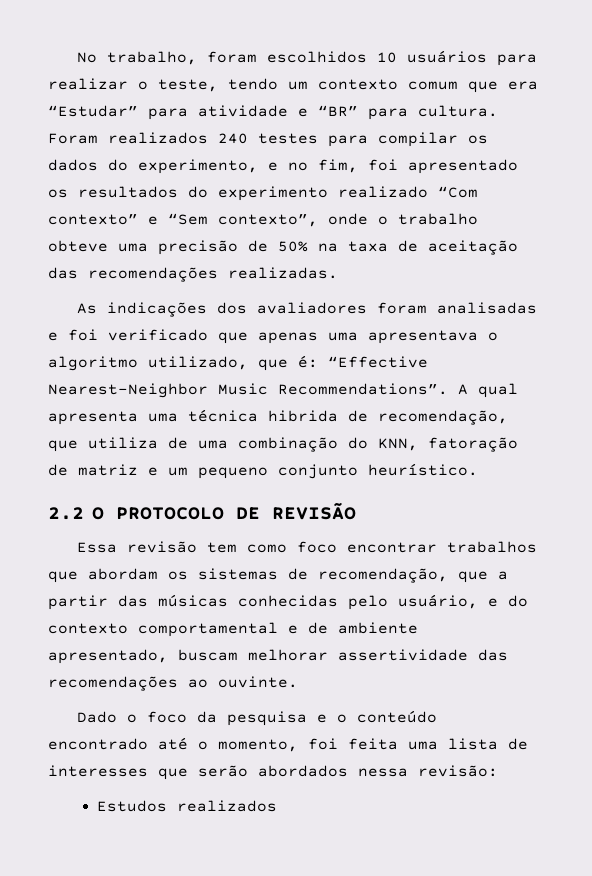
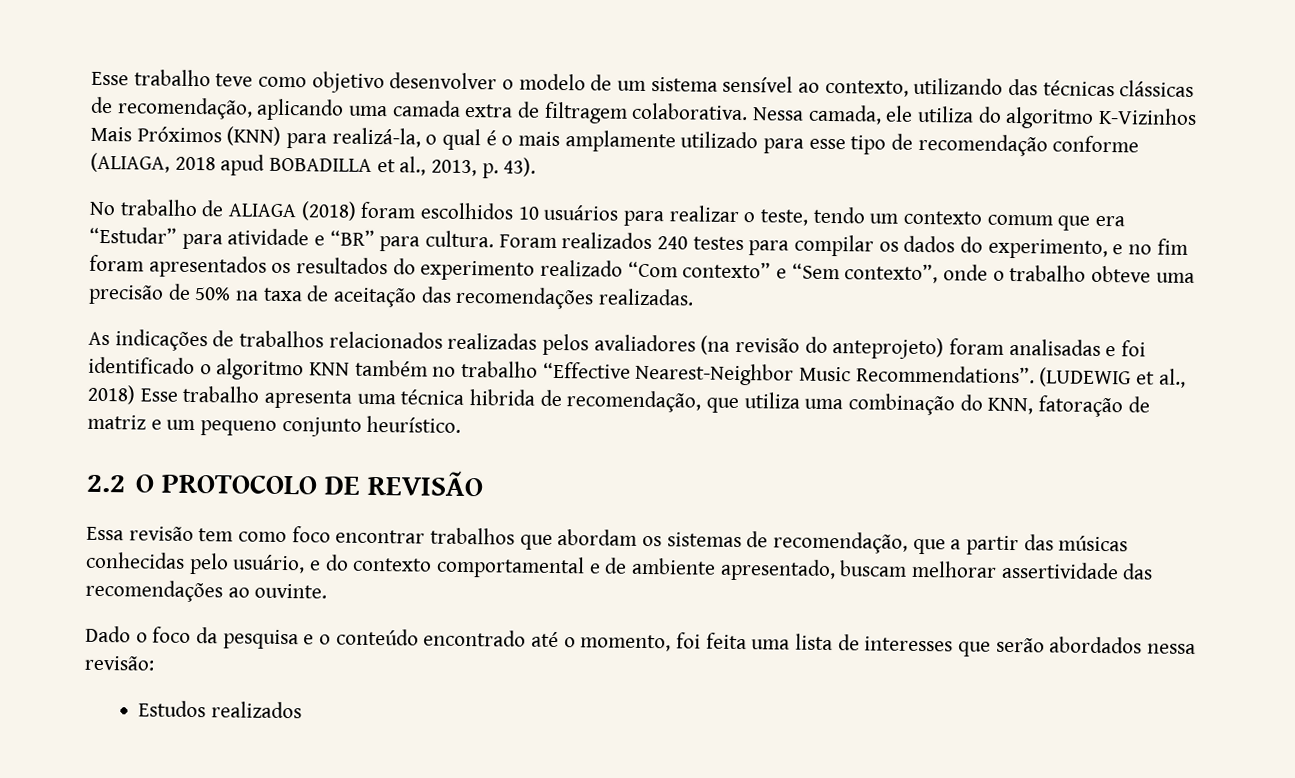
[76,51,197,65] No trabalho, -> [91,69,1195,97] [91,96,1198,129] [90,126,1140,157] [90,152,537,179] [89,199,357,221] Esse trabalho teve como objetivo desenvolver o modelo de um sistema sensível ao contexto, utilizando das técnicas clássicas de recomendação, aplicando uma camada extra de filtragem colaborativa. Nessa camada, ele utiliza do algoritmo K-Vizinhos Mais Próximos (KNN) para realizá-la, o qual é o mais amplamente utilizado para esse tipo de recomendação conforme (ALIAGA, 2018 apud BOBADILLA et al., 2013, p. 43). // No trabalho de ALIAGA (2018)
[318,159,518,174] fim, foi apresentado -> [1156,238,1188,255] [89,254,267,278] fim foram apresentados
[216,302,537,314] [48,329,498,344] [48,355,428,371] [48,383,518,398] dos avaliadores foram analisadas e foi verificado que apenas uma apresentava o algoritmo utilizado, que é: “Effective Nearest-Neighbor Music Recommendations”. A qual -> [212,330,1147,360] [88,356,1186,388] [87,384,261,405] de trabalhos relacionados realizadas pelos avaliadores (na revisão do anteprojeto) foram analisadas e foi identificado o algoritmo KNN também no trabalho “Effective Nearest-Neighbor Music Recommendations”. (LUDEWIG et al., 2018) Esse trabalho
[168,437,188,449] de -> (800, 400) none

